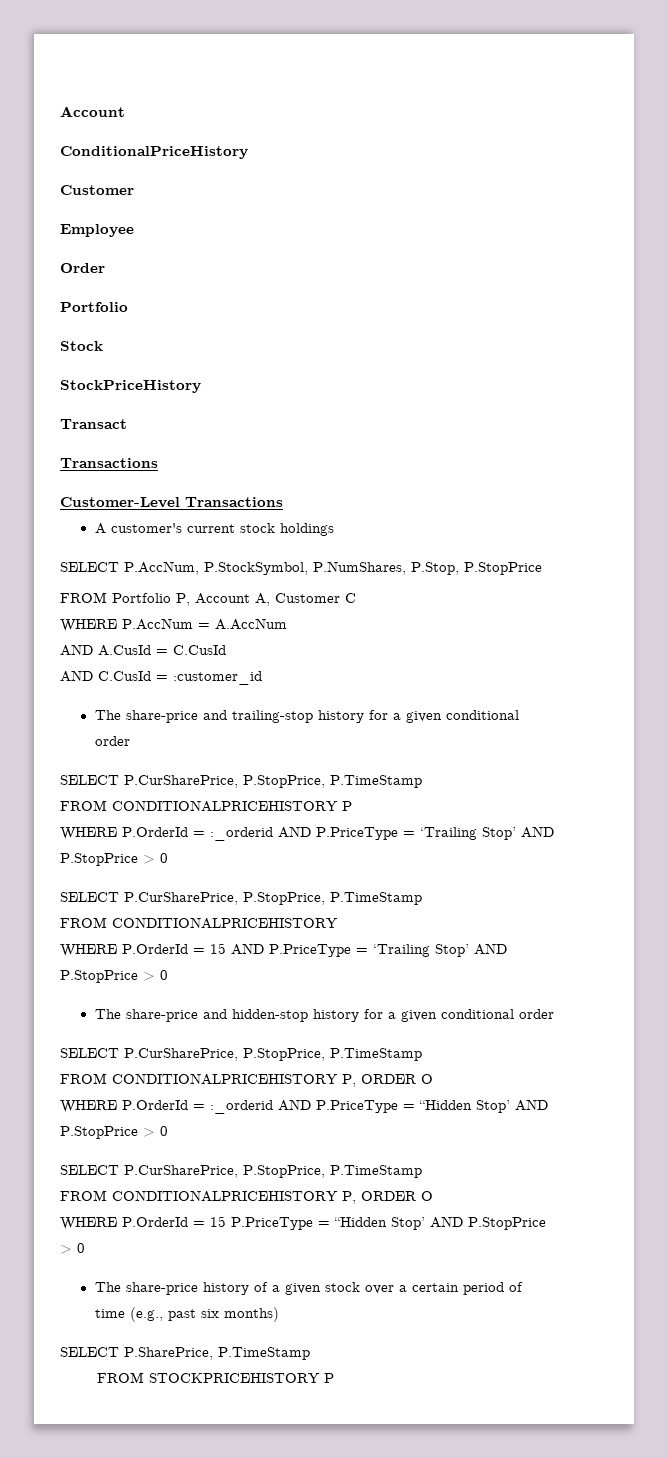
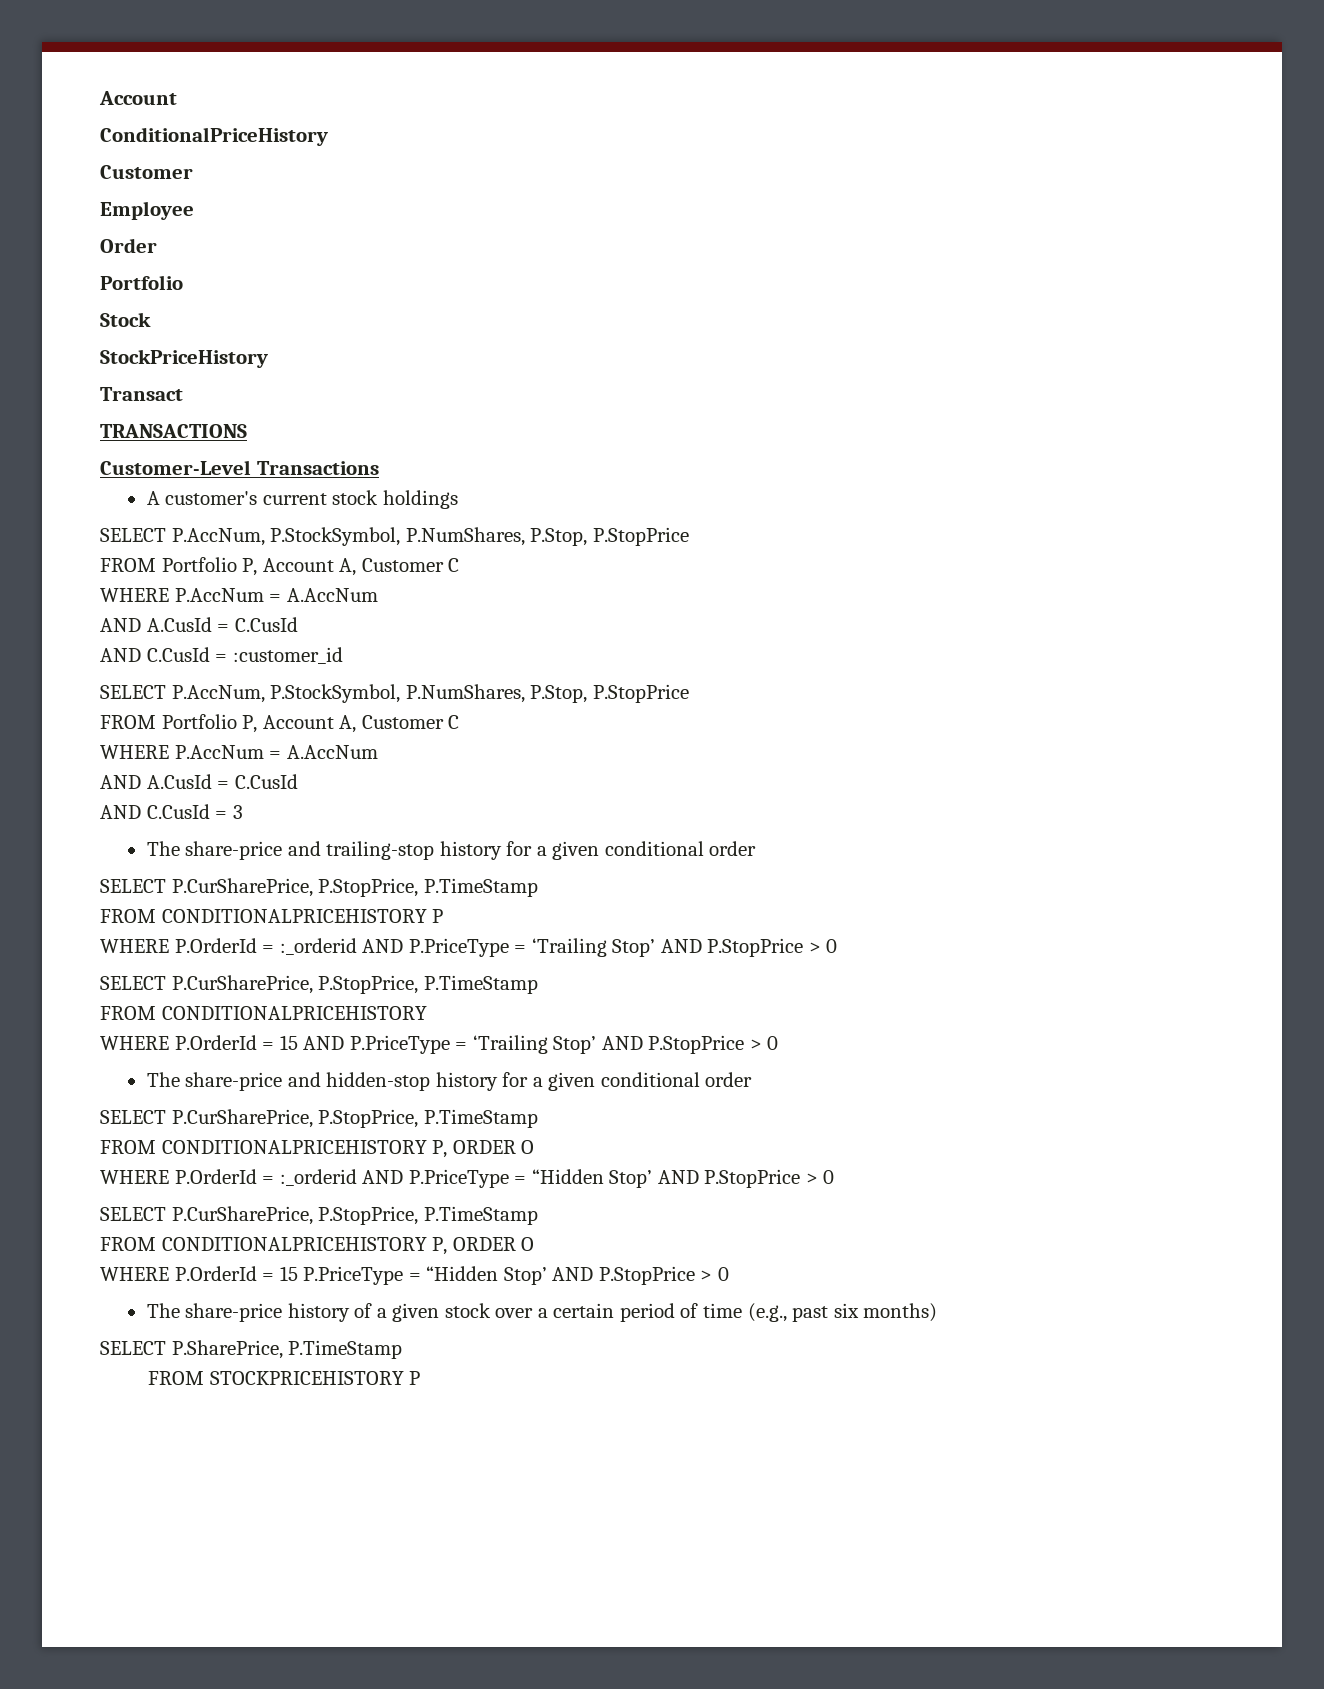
[60,458,158,468] Transactions -> [100,424,247,438] TRANSACTIONS
(262, 678) none -> [100,684,689,703] [100,714,460,733] [100,745,378,759] [100,774,298,789] [100,804,243,819] // SELECT P.AccNum, P.StockSymbol, P.NumShares, P.Stop, P.StopPrice // FROM Portfolio P, Account A, Customer C // WHERE P.AccNum = A.AccNum // AND A.CusId = C.CusId // AND C.CusId = 3

